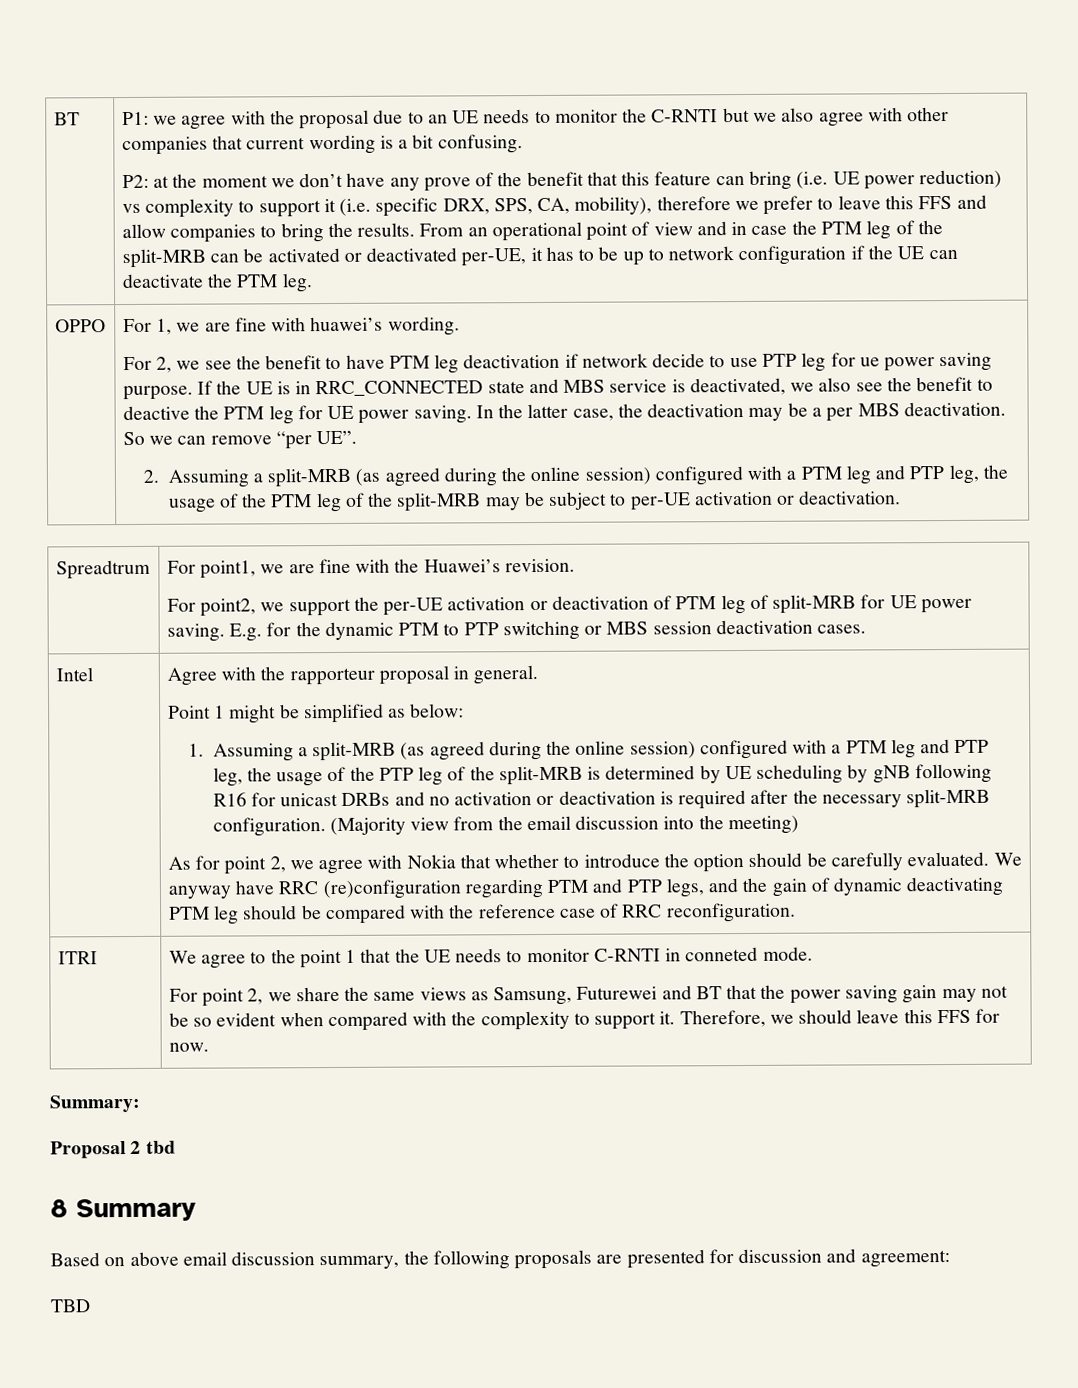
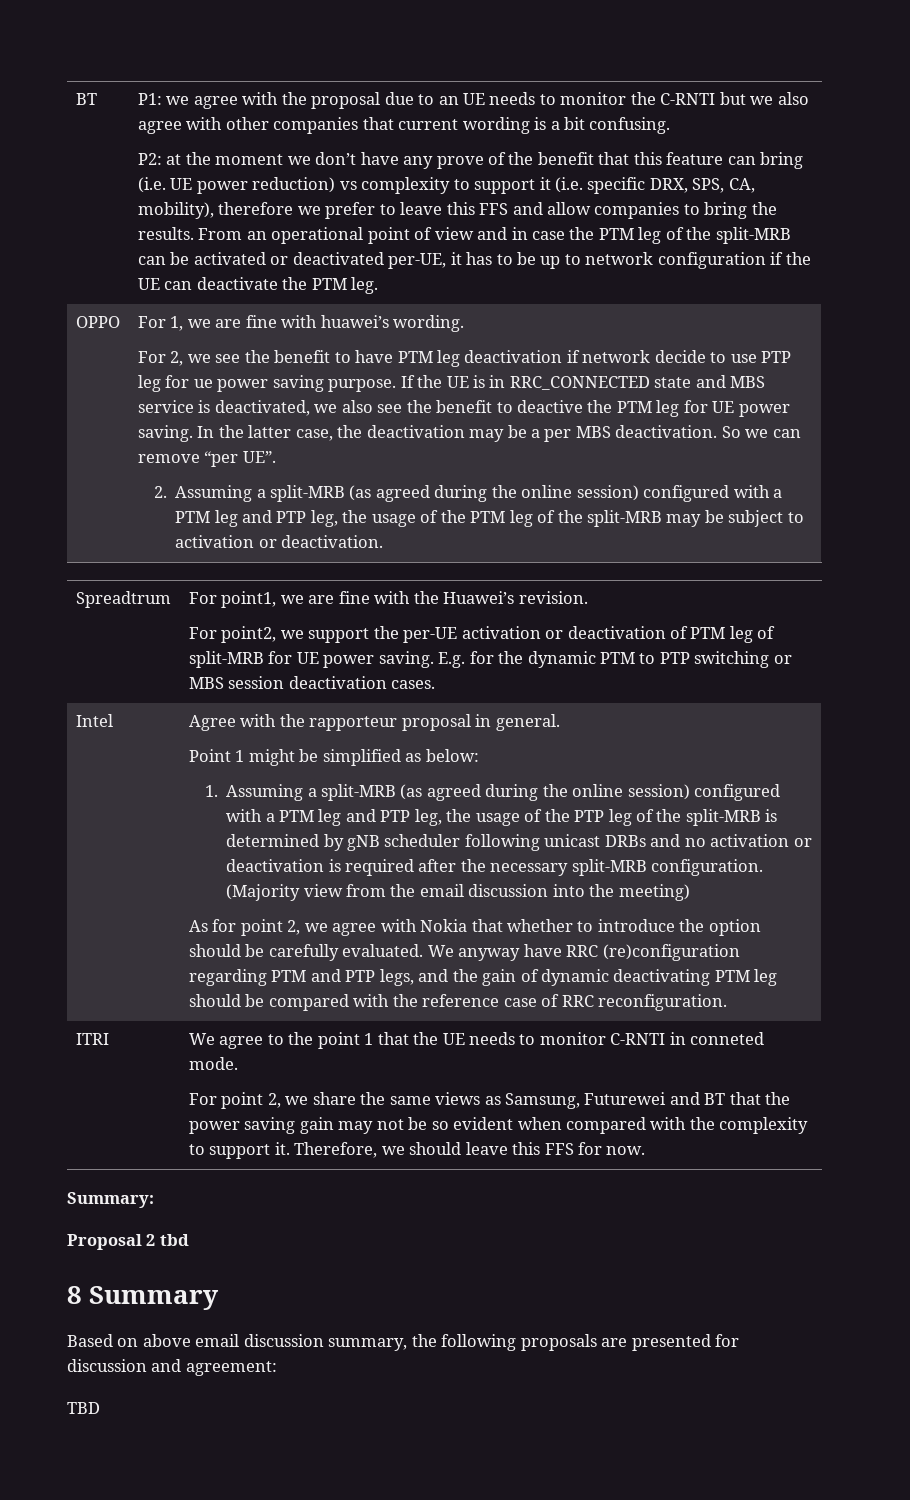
[630,492,691,511] per-UE -> (804, 517) none
[724,763,993,784] [212,792,276,807] UE scheduling by gNB following R16 for -> [346,834,540,851] gNB scheduler following

